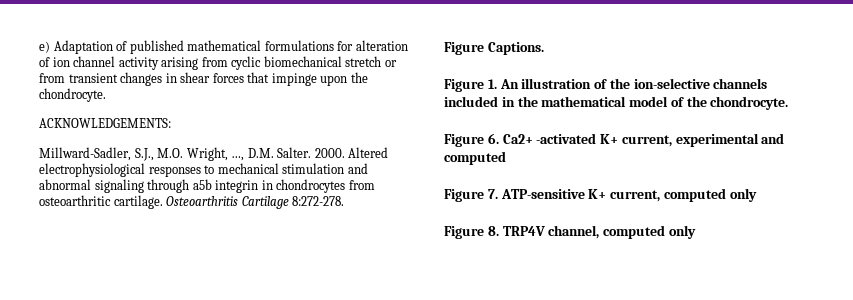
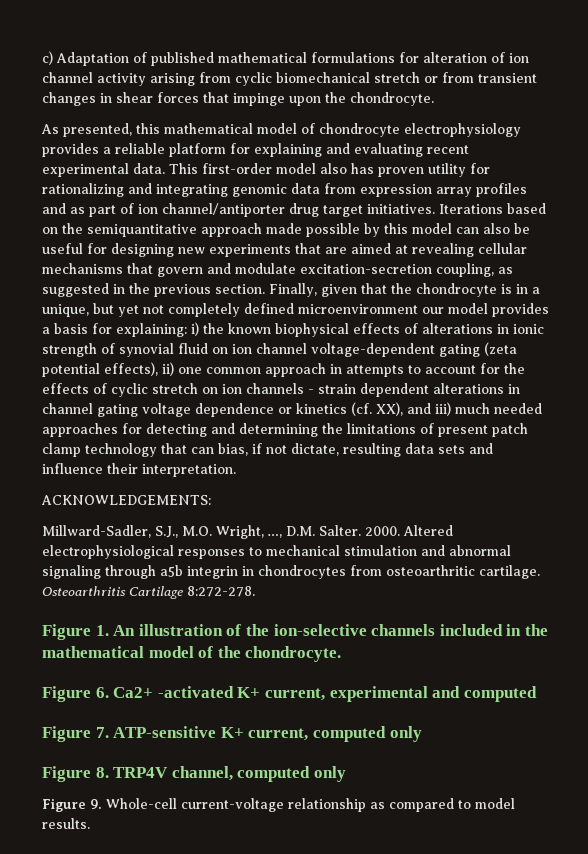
[39,41,50,53] e) -> [42,51,53,65] c)
(106, 95) none -> [41,123,521,137] [42,143,469,157] [42,163,490,177] [42,183,527,197] [42,203,546,217] [42,223,530,237] [42,243,527,257] [42,263,513,277] [42,283,540,297] [42,303,549,317] [42,322,544,337] [42,342,517,357] [42,362,525,377] [42,383,520,397] [42,402,542,417] [42,423,528,437] [42,443,493,457] [42,463,236,477] // As presented, this mathematical model of chondrocyte electrophysiology provides a reliable platform for explaining and evaluating recent experimental data. This first-order model also has proven utility for rationalizing and integrating genomic data from expression array profiles and as part of ion channel/antiporter drug target initiatives. Iterations based on the semiquantitative approach made possible by this model can also be useful for designing new experiments that are aimed at revealing cellular mechanisms that govern and modulate excitation-secretion coupling, as suggested in the previous section. Finally, given that the chondrocyte is in a unique, but yet not completely defined microenvironment our model provides a basis for explaining: i) the known biophysical effects of alterations in ionic strength of synovial fluid on ion channel voltage-dependent gating (zeta potential effects), ii) one common approach in attempts to account for the effects of cyclic stretch on ion channels - strain dependent alterations in channel gating voltage dependence or kinetics (cf. XX), and iii) much needed approaches for detecting and determining the limitations of present patch clamp technology that can bias, if not dictate, resulting data sets and influence their interpretation.
[444,42,544,55] // Figure Captions. -> (255, 591) none
(696, 232) none -> [42,798,515,812] [42,818,90,829] // Figure 9. Whole-cell current-voltage relationship as compared to model results.

